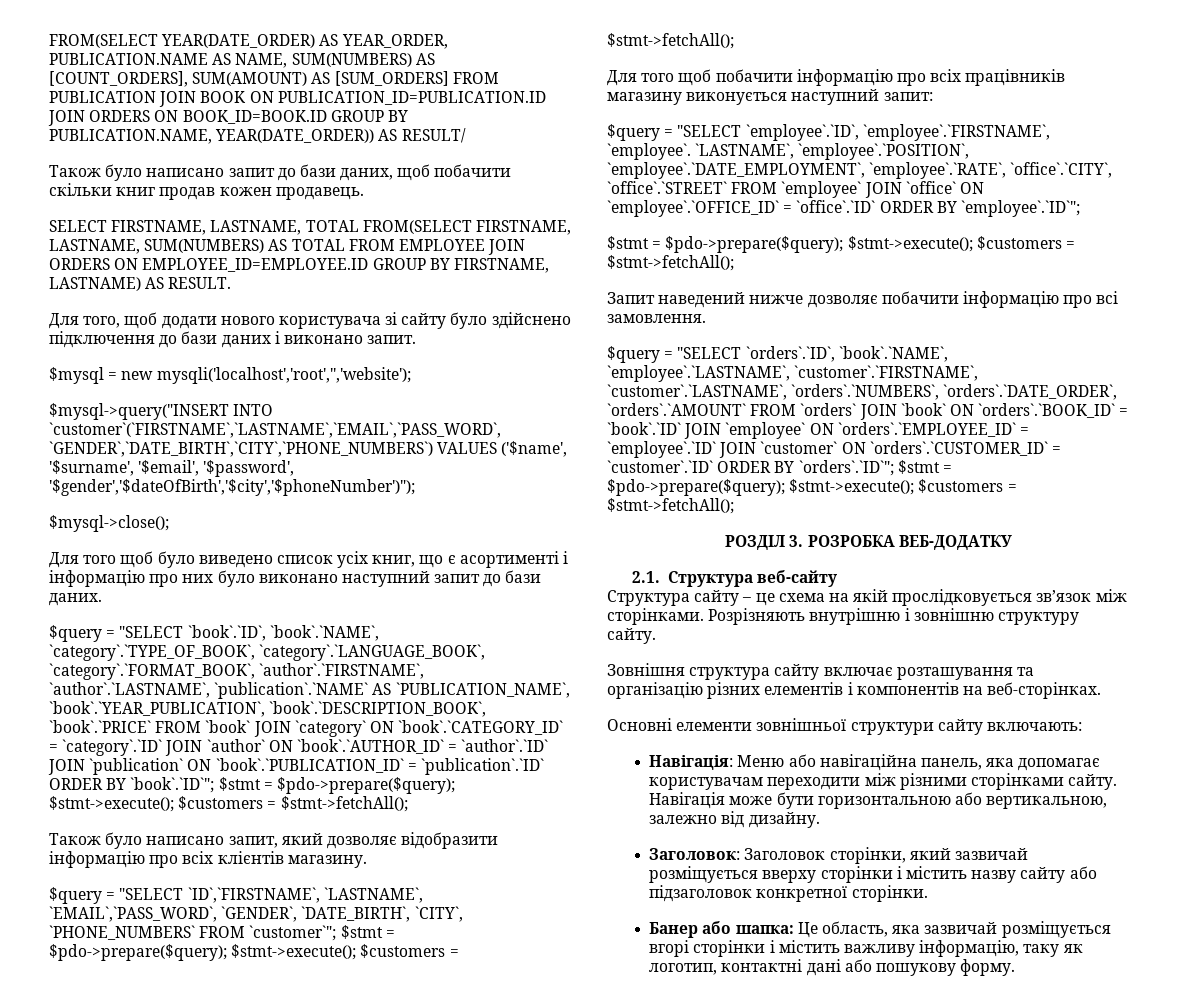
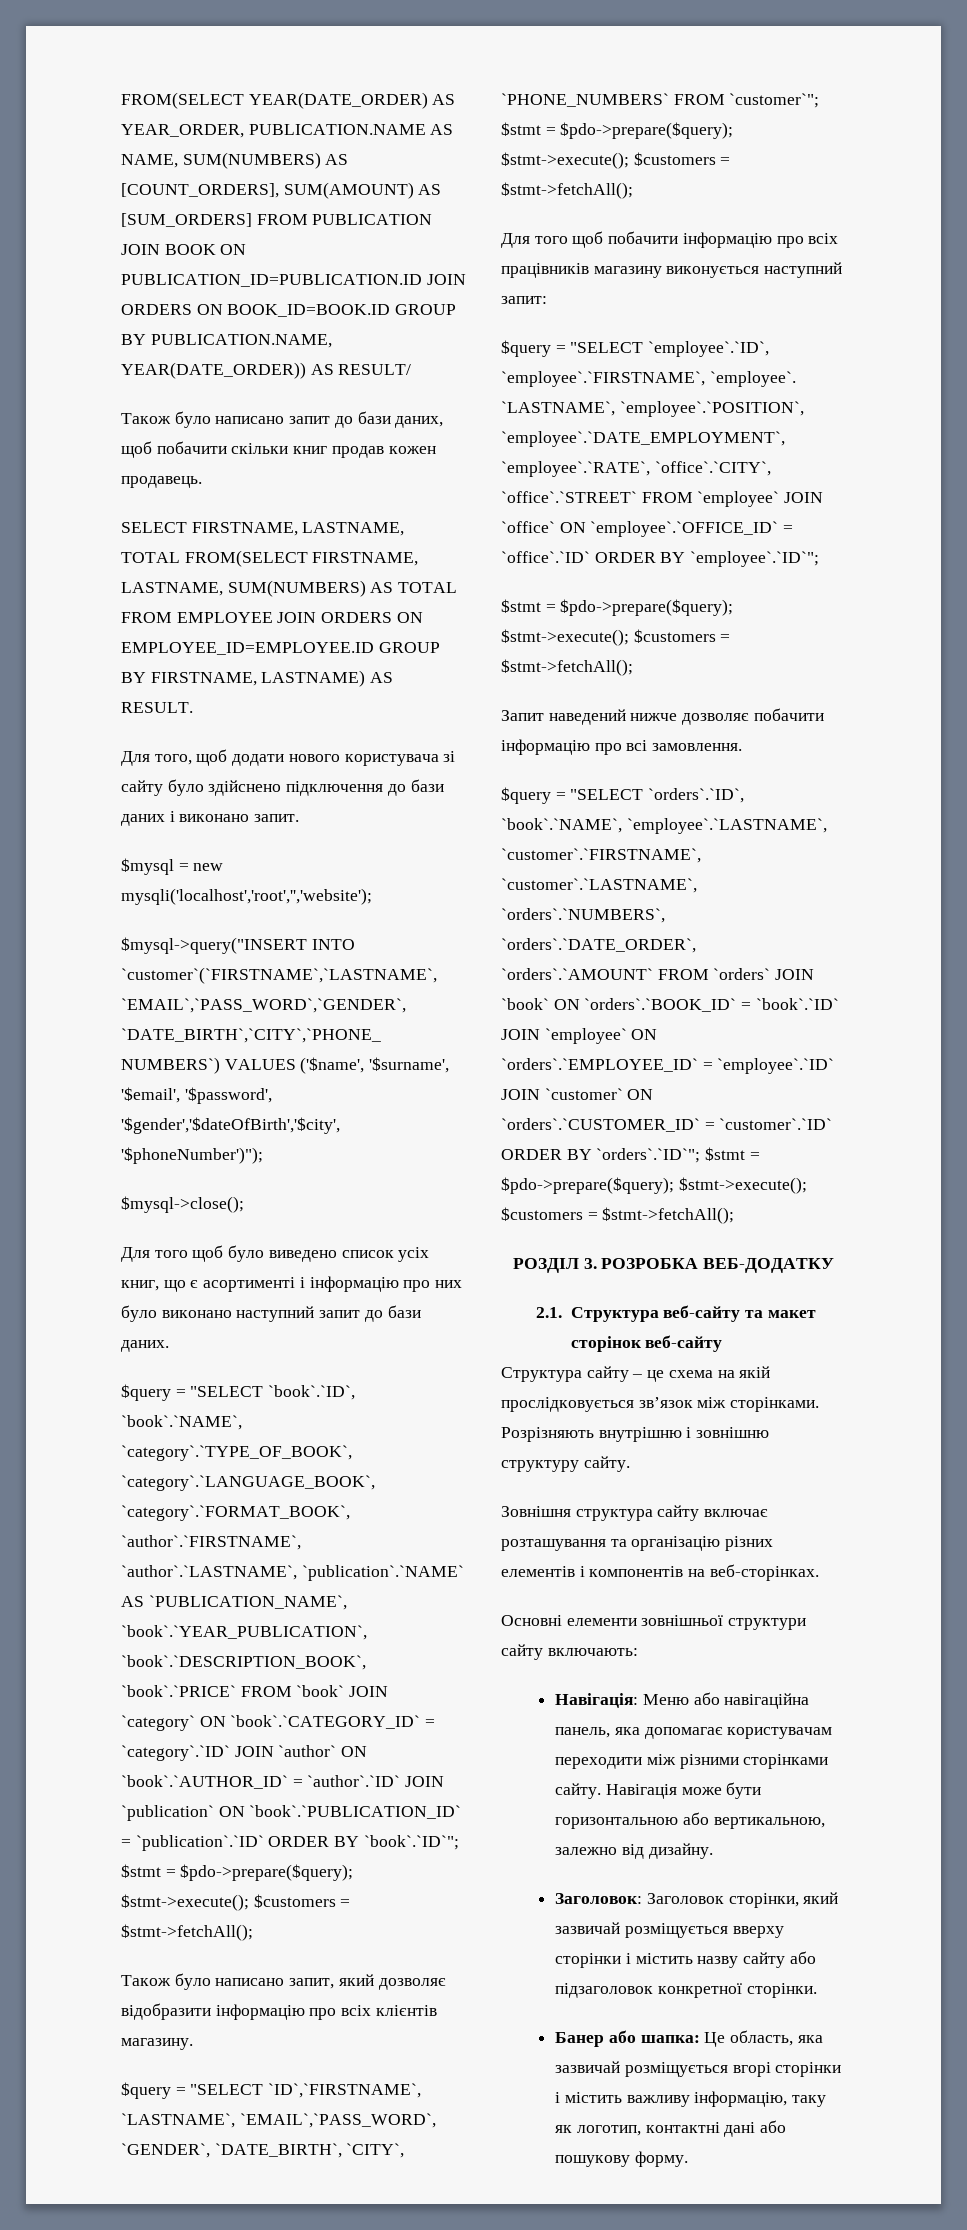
(838, 578) none -> [745,1310,816,1318] [570,1335,723,1352] та макет сторінок веб-сайту

